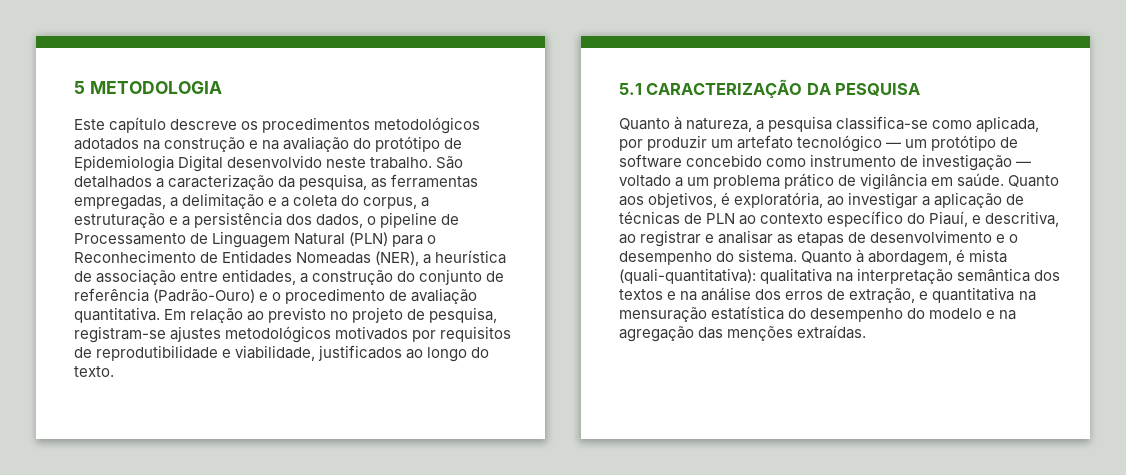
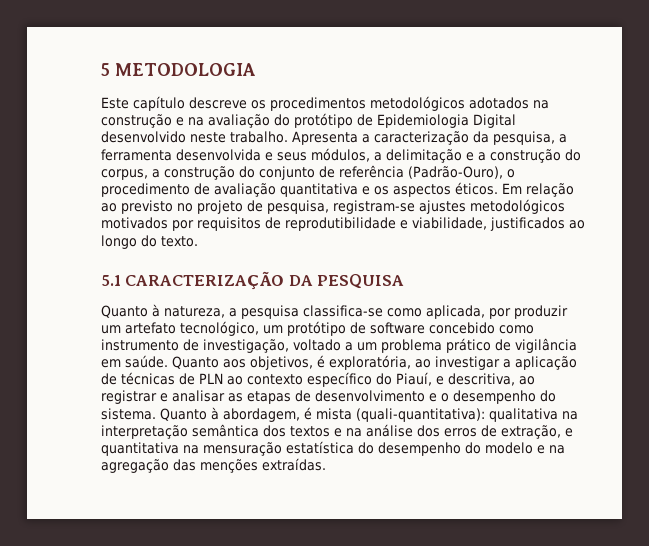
[436,156,464,169] [74,176,152,188] São detalhados -> [292,131,358,145] Apresenta
[371,174,479,188] [74,195,166,210] as ferramentas empregadas, -> [559,134,567,143] [101,148,370,162] a ferramenta desenvolvida e seus módulos,
[293,195,338,207] coleta -> [490,149,561,163] construção
[74,212,460,228] [74,231,437,248] [74,250,507,266] [74,269,309,285] estruturação e a persistência dos dados, o pipeline de Processamento de Linguagem Natural (PLN) para o Reconhecimento de Entidades Nomeadas (NER), a heurística de associação entre entidades, a -> (160, 173) none
[153,289,269,303] (Padrão-Ouro) e -> [408,166,503,179] (Padrão-Ouro),
[74,307,160,323] quantitativa. -> [280,182,498,197] quantitativa e os aspectos éticos.
[797,135,902,152] tecnológico — -> [180,321,259,336] tecnológico,
[922,154,1032,171] investigação — -> [203,339,289,353] investigação,

